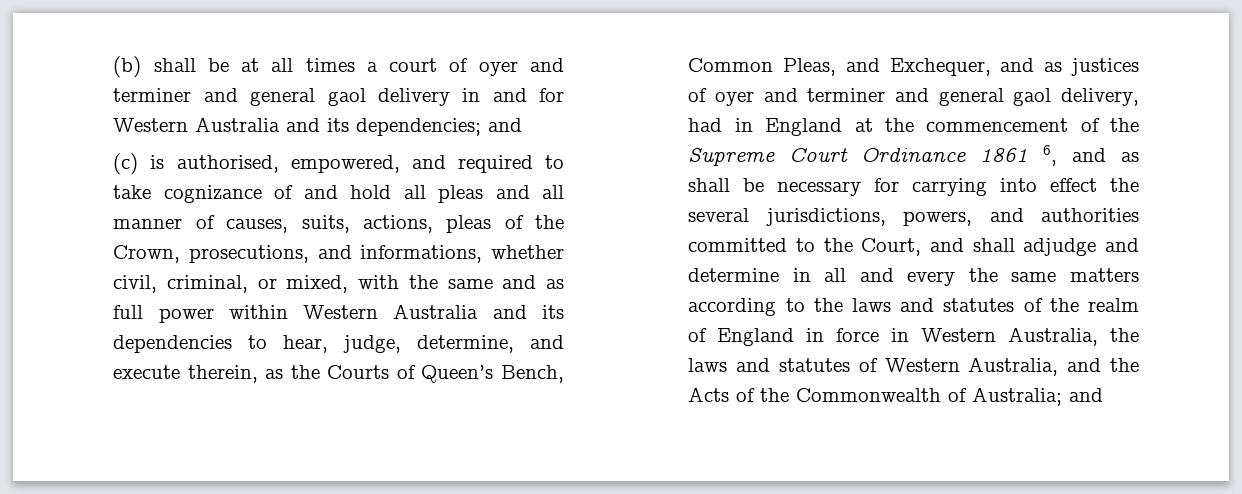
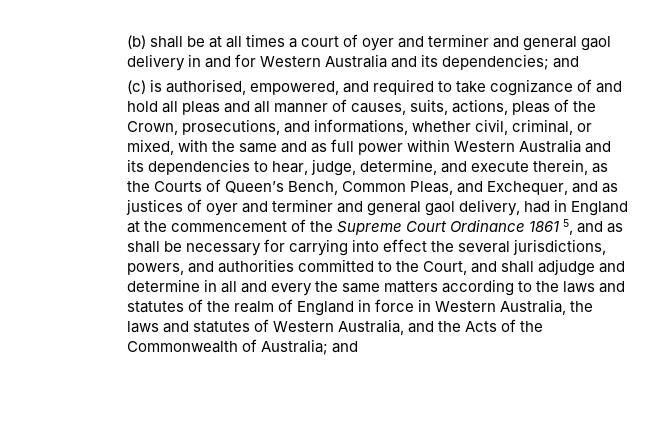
[1043,145,1058,166] 6, -> [562,219,573,235] 5,

